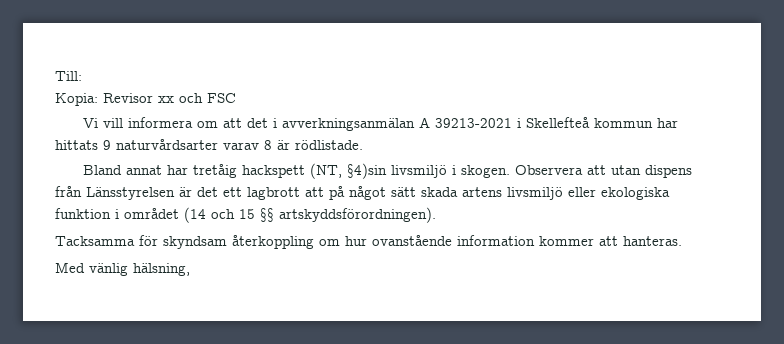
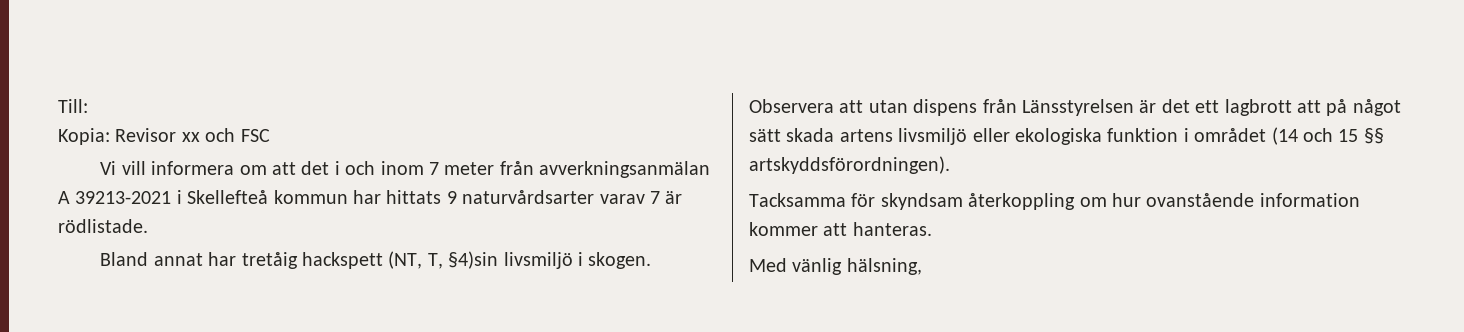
(278, 123) none -> [345,161,534,175] och inom 7 meter från
[264,140,272,150] 8 -> [649,191,660,204] 7
(343, 171) none -> [427,253,443,269] T,

